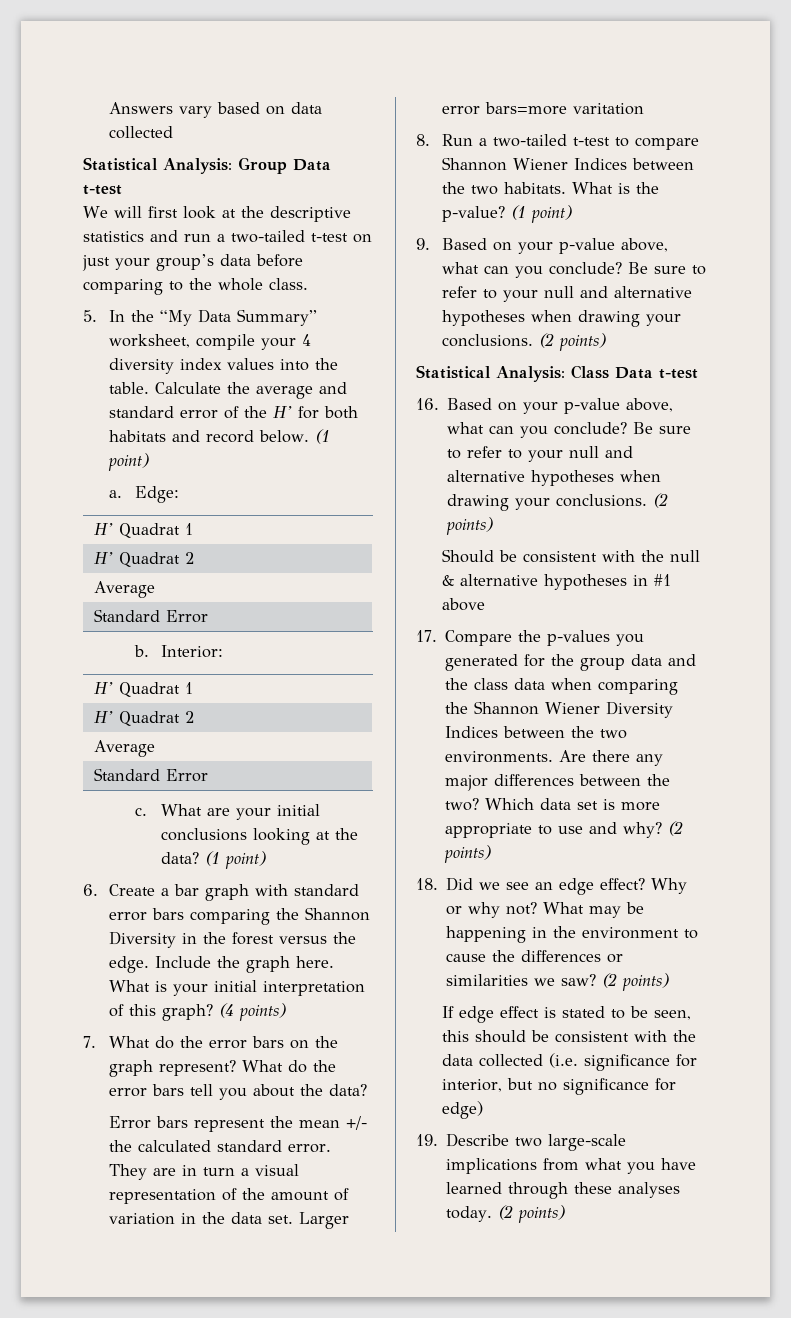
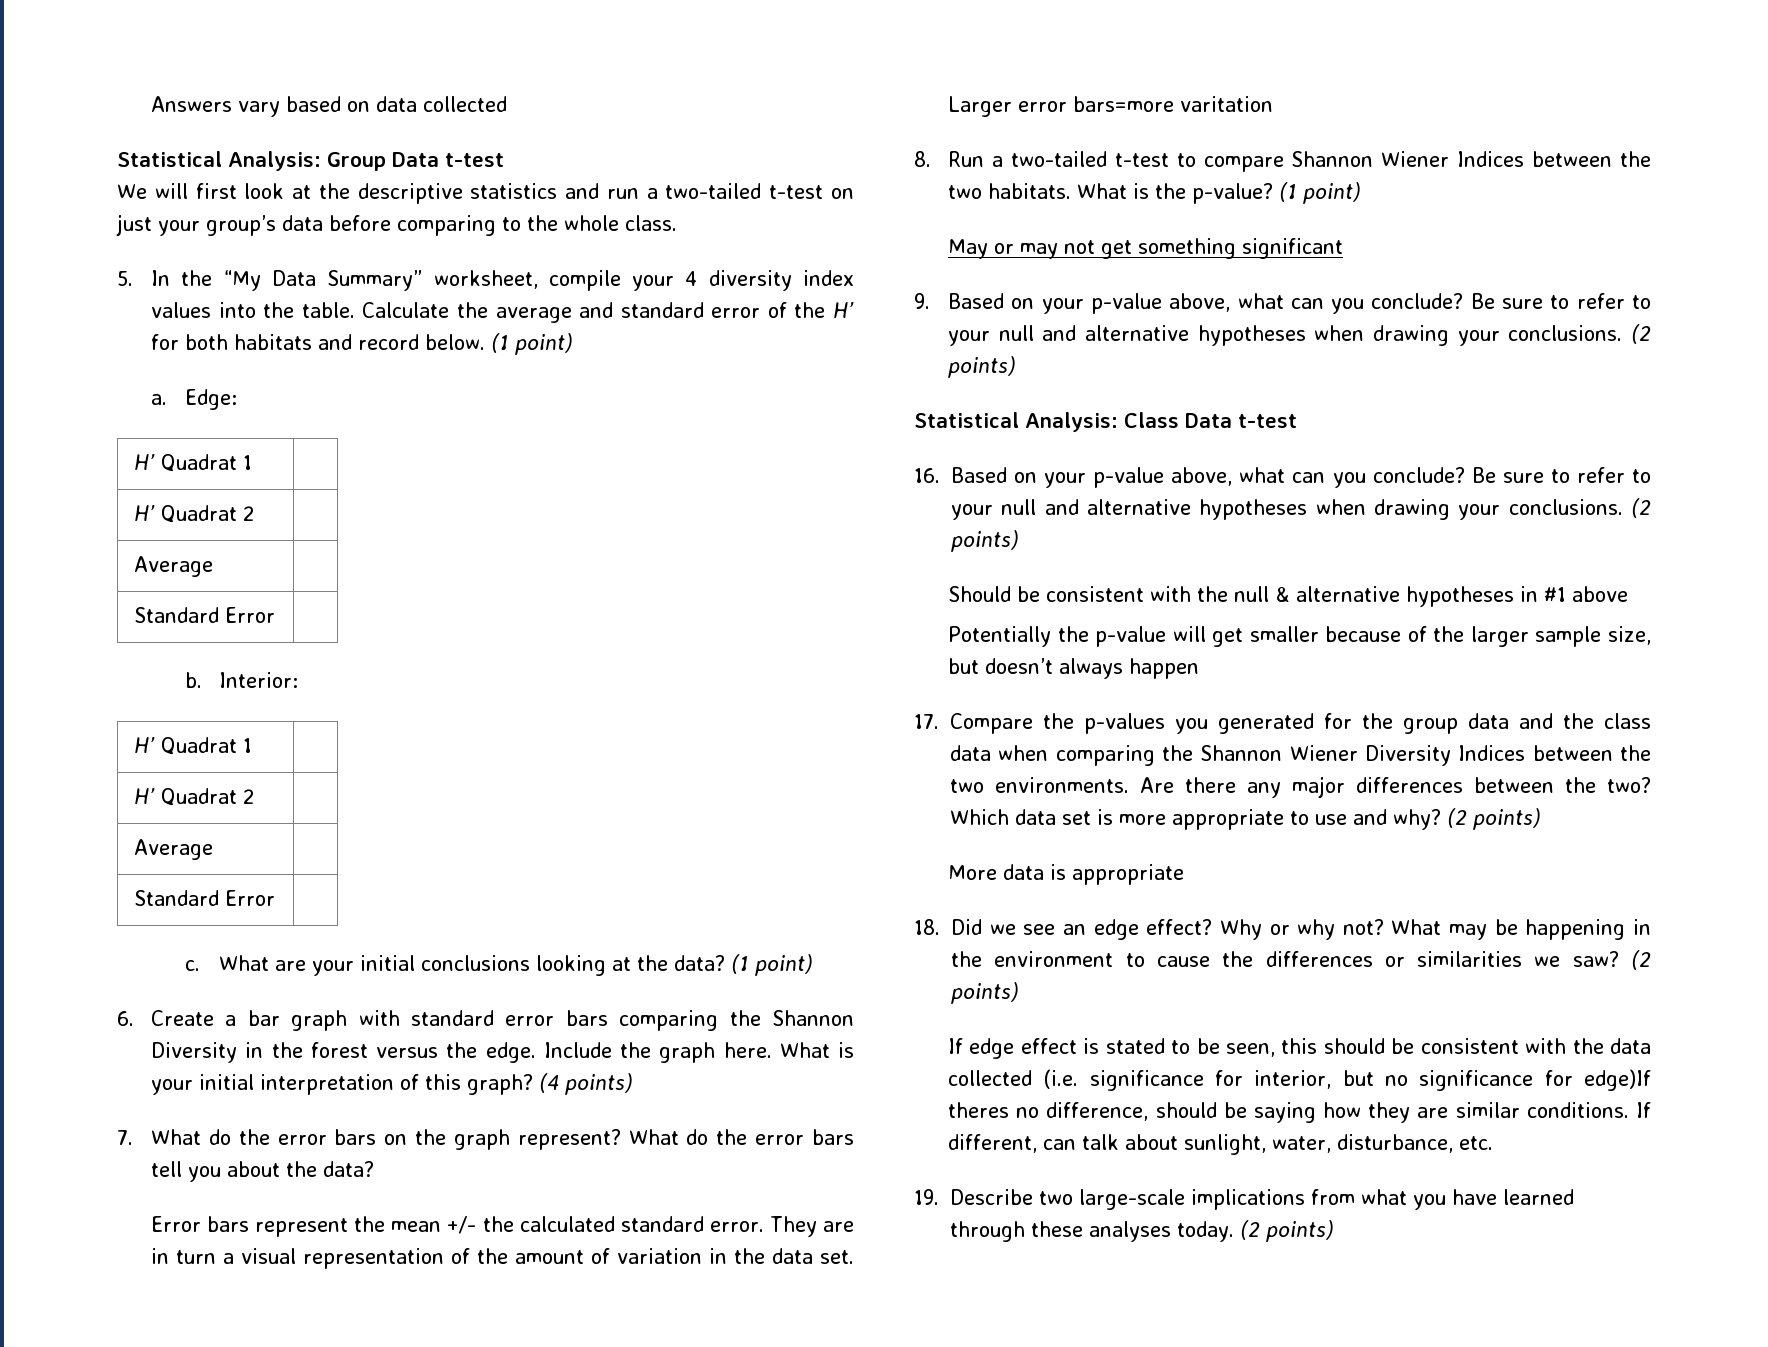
(572, 214) none -> [948,238,1344,259] // May or may not get something significant
(485, 604) none -> [948,626,1651,647] [948,658,1200,679] // Potentially the p-value will get smaller because of the larger sample size, but doesn’t always happen
(492, 854) none -> [948,864,1185,885] // More data is appropriate
[441,1101,483,1119] edge) -> [1584,1069,1651,1091] [948,1102,1651,1123] [948,1134,1494,1155] edge)If theres no difference, should be saying how they are similar conditions. If different, can talk about sunlight, water, disturbance, etc.

